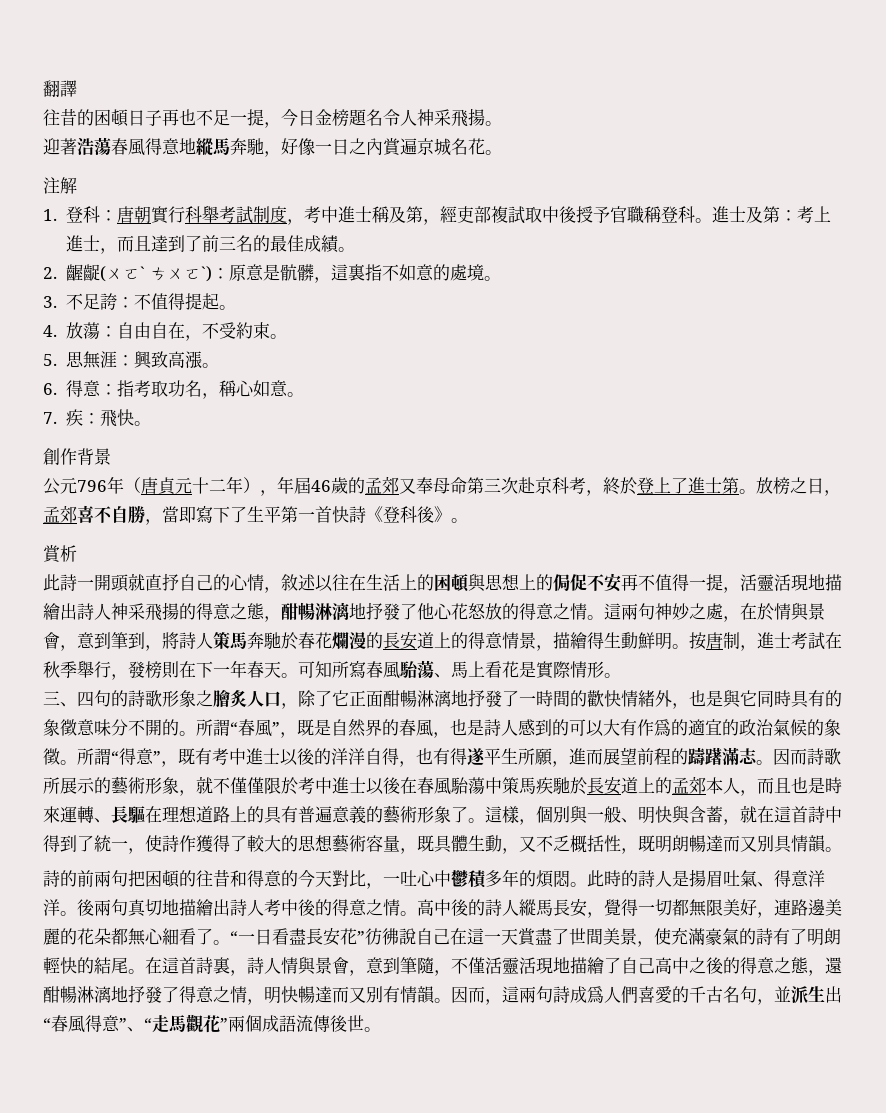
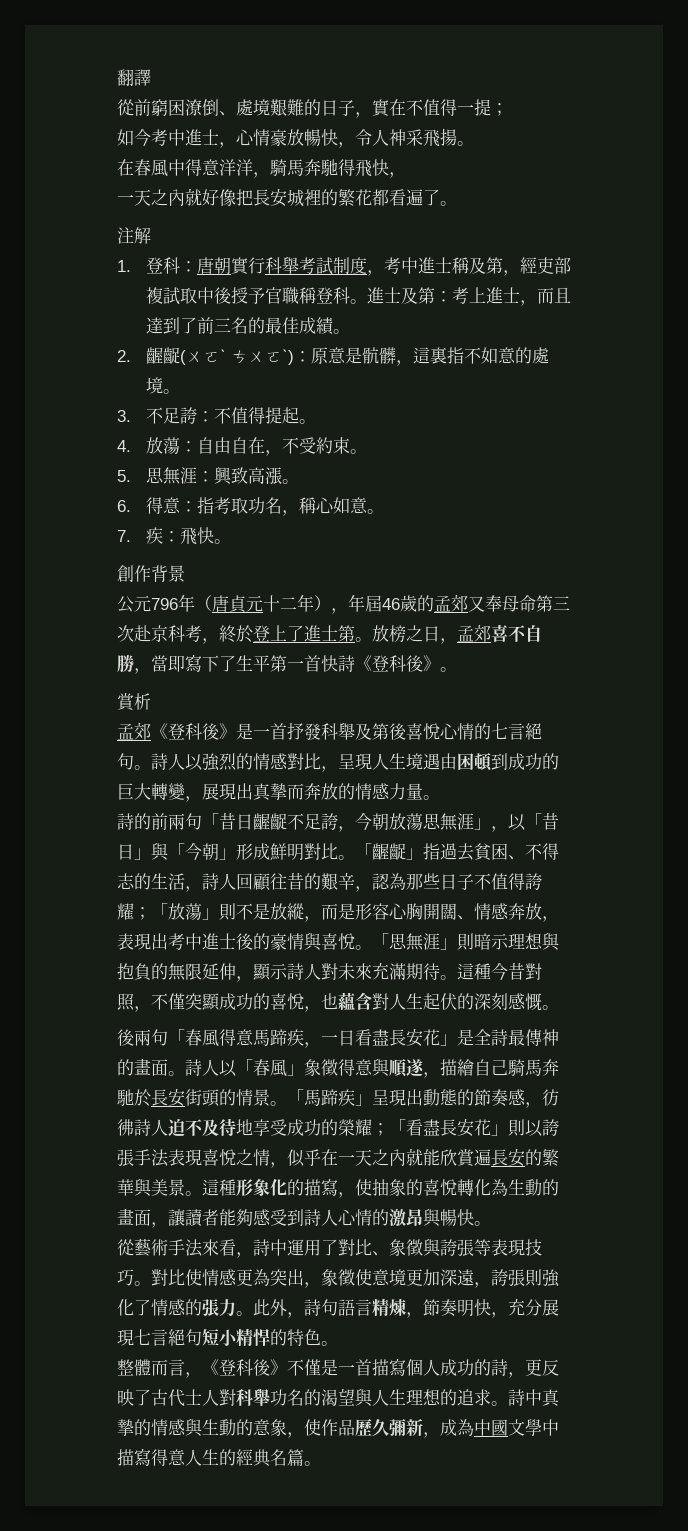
[43,108,502,128] [43,137,485,157] 往昔的困頓日子再也不足一提，今日金榜題名令人神采飛揚。 // 迎著浩蕩春風得意地縱馬奔馳，好像一日之內賞遍京城名花 -> [117,99,508,118] [117,128,474,148] [117,159,406,178] [117,188,440,207] 從前窮困潦倒、處境艱難的日子，實在不值得一提； // 如今考中進士，心情豪放暢快，令人神采飛揚。 // 在春風中得意洋洋，騎馬奔馳得飛快， // 一天之內就好像把長安城裡的繁花都看遍了
[43,573,842,593] [43,602,825,622] [43,631,842,651] [43,660,621,680] [43,689,842,709] [43,719,841,738] [43,747,841,767] [43,776,842,796] [43,805,842,825] [43,834,842,854] [43,869,825,889] [43,899,842,918] [43,927,841,947] [43,957,842,976] [43,985,842,1005] [43,1014,364,1033] 此詩一開頭就直抒自己的心情，敘述以往在生活上的困頓與思想上的侷促不安再不值得一提，活靈活現地描繪出詩人神采飛揚的得意之態，酣暢淋漓地抒發了他心花怒放的得意之情。這兩句神妙之處，在於情與景會，意到筆到，將詩人策馬奔馳於春花爛漫的長安道上的得意情景，描繪得生動鮮明。按唐制，進士考試在秋季舉行，發榜則在下一年春天。可知所寫春風駘蕩、馬上看花是實際情形。 // 三、四句的詩歌形象之膾炙人口，除了它正面酣暢淋漓地抒發了一時間的歡快情緒外，也是與它同時具有的象徵意味分不開的。所謂“春風”，既是自然界的春風，也是詩人感到的可以大有作爲的適宜的政治氣候的象徵。所謂“得意”，既有考中進士以後的洋洋自得，也有得遂平生所願，進而展望前程的躊躇滿志。因而詩歌所展示的藝術形象，就不僅僅限於考中進士以後在春風駘蕩中策馬疾馳於長安道上的孟郊本人，而且也是時來運轉、長驅在理想道路上的具有普遍意義的藝術形象了。這樣，個別與一般、明快與含蓄，就在這首詩中得到了統一，使詩作獲得了較大的思想藝術容量，既具體生動，又不乏概括性，既明朗暢達而又別具情韻。 // 詩的前兩句把困頓的往昔和得意的今天對比，一吐心中鬱積多年的煩悶。此時的詩人是揚眉吐氣、得意洋洋。後兩句真切地描繪出詩人考中後的得意之情。高中後的詩人縱馬長安，覺得一切都無限美好，連路邊美麗的花朵都無心細看了。“一日看盡長安花”彷彿說自己在這一天賞盡了世間美景，使充滿豪氣的詩有了明朗輕快的結尾。在這首詩裏，詩人情與景會，意到筆隨，不僅活靈活現地描繪了自己高中之後的得意之態，還酣暢淋漓地抒發了得意之情，明快暢達而又別有情韻。因而，這兩句詩成爲人們喜愛的千古名句，並派生出“春風得意”、“走馬觀花”兩個成語流傳後世 -> [117,722,542,740] [117,753,559,772] [117,783,440,802] [117,812,559,832] [117,842,559,861] [117,872,542,892] [117,903,559,922] [117,933,560,951] [117,962,542,982] [117,992,559,1012] [117,1029,559,1048] [117,1058,559,1078] [116,1089,559,1108] [117,1118,559,1137] [117,1148,559,1168] [117,1178,559,1198] [117,1208,491,1228] [117,1238,542,1258] [117,1269,560,1288] [117,1298,559,1318] [117,1328,338,1347] [117,1358,559,1378] [117,1388,560,1407] [117,1418,559,1438] [117,1448,304,1467] 孟郊《登科後》是一首抒發科舉及第後喜悅心情的七言絕句。詩人以強烈的情感對比，呈現人生境遇由困頓到成功的巨大轉變，展現出真摯而奔放的情感力量。 // 詩的前兩句「昔日齷齪不足誇，今朝放蕩思無涯」，以「昔日」與「今朝」形成鮮明對比。「齷齪」指過去貧困、不得志的生活，詩人回顧往昔的艱辛，認為那些日子不值得誇耀；「放蕩」則不是放縱，而是形容心胸開闊、情感奔放，表現出考中進士後的豪情與喜悅。「思無涯」則暗示理想與抱負的無限延伸，顯示詩人對未來充滿期待。這種今昔對照，不僅突顯成功的喜悅，也蘊含對人生起伏的深刻感慨。 // 後兩句「春風得意馬蹄疾，一日看盡長安花」是全詩最傳神的畫面。詩人以「春風」象徵得意與順遂，描繪自己騎馬奔馳於長安街頭的情景。「馬蹄疾」呈現出動態的節奏感，彷彿詩人迫不及待地享受成功的榮耀；「看盡長安花」則以誇張手法表現喜悅之情，似乎在一天之內就能欣賞遍長安的繁華與美景。這種形象化的描寫，使抽象的喜悅轉化為生動的畫面，讓讀者能夠感受到詩人心情的激昂與暢快。 // 從藝術手法來看，詩中運用了對比、象徵與誇張等表現技巧。對比使情感更為突出，象徵使意境更加深遠，誇張則強化了情感的張力。此外，詩句語言精煉，節奏明快，充分展現七言絕句短小精悍的特色。 // 整體而言，《登科後》不僅是一首描寫個人成功的詩，更反映了古代士人對科舉功名的渴望與人生理想的追求。詩中真摯的情感與生動的意象，使作品歷久彌新，成為中國文學中描寫得意人生的經典名篇

